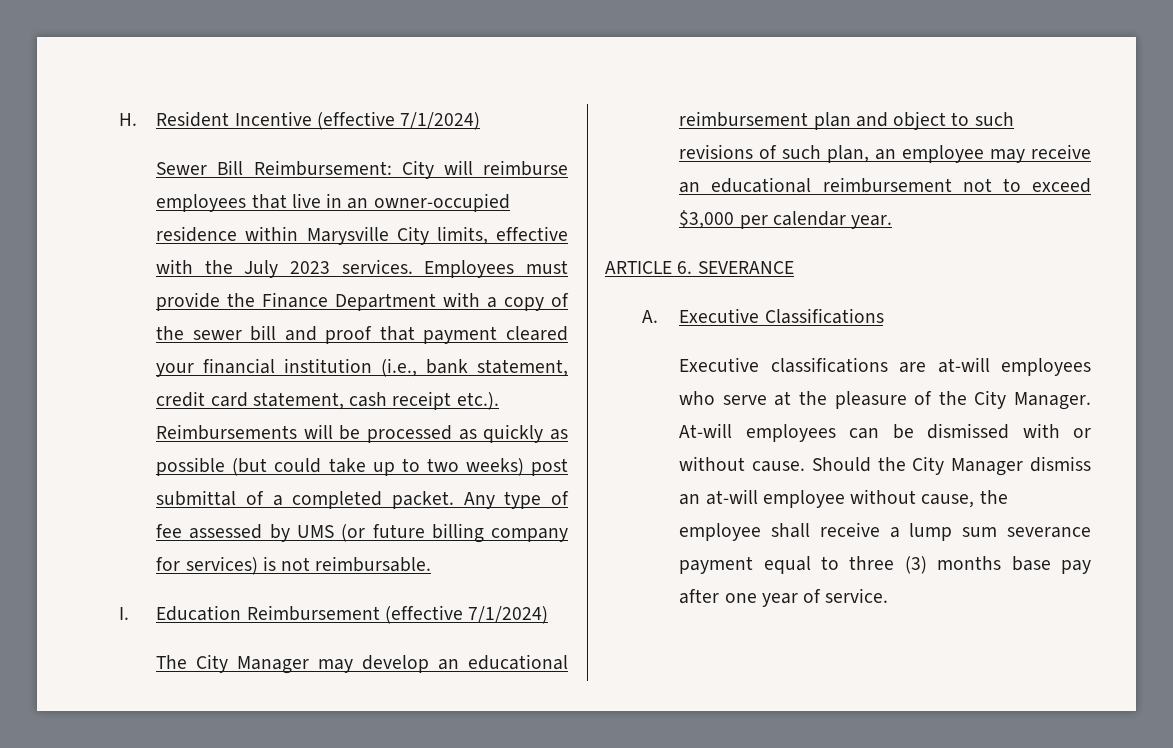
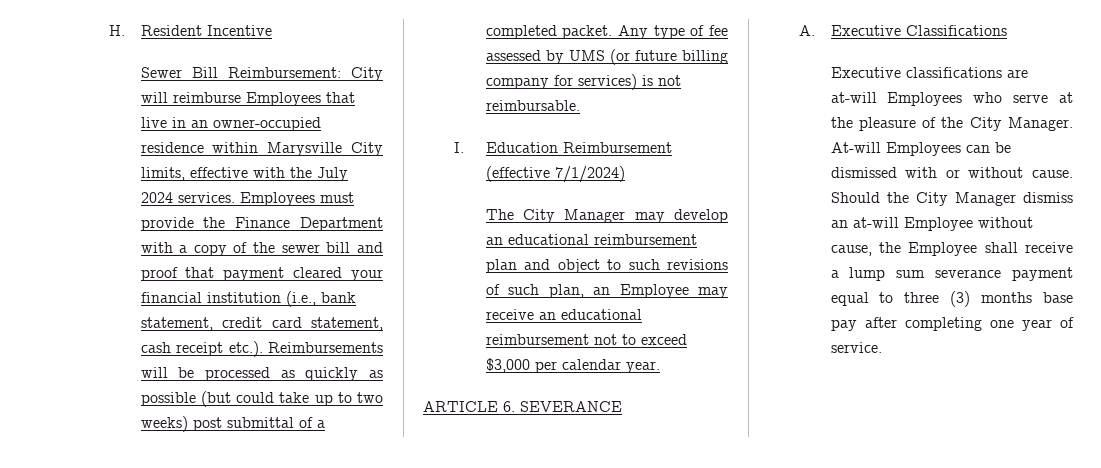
[316,111,481,130] (effective 7/1/2024) -> (272, 30) none
[156,194,247,212] employees -> [245,92,321,106] Employees
[290,261,331,274] 2023 -> [140,192,173,203] 2024
[902,145,985,163] employee -> [619,284,689,298] Employee
[1001,358,1091,376] employees -> [887,92,963,106] Employees
[745,424,836,442] employees -> [885,142,961,156] Employees
[762,490,845,508] employee -> [903,217,973,231] Employee
[679,523,762,541] employee -> [908,242,978,256] Employee
(720, 596) none -> [904,317,982,331] completing

